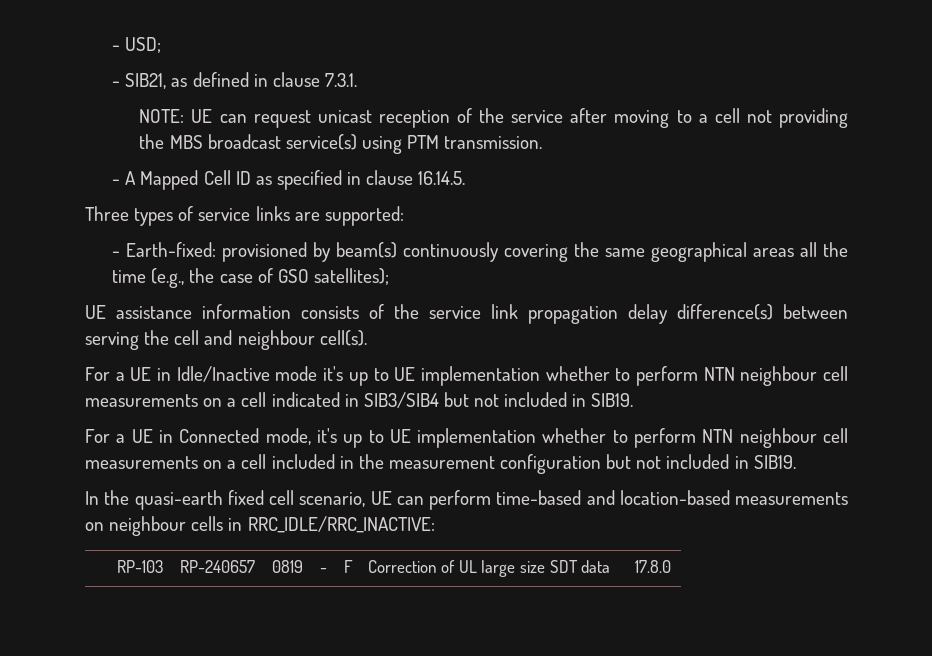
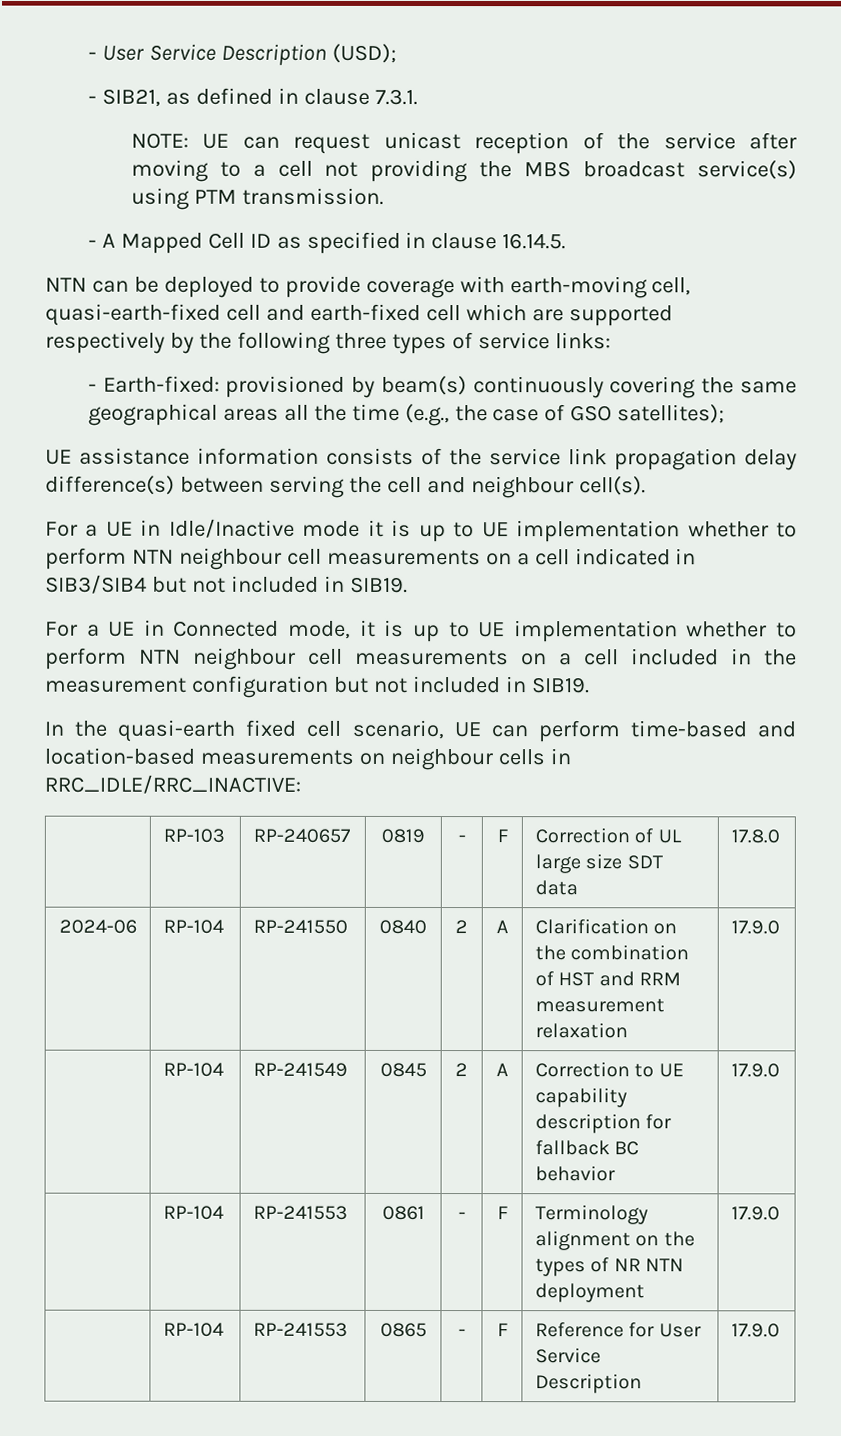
[112,37,162,53] - USD; -> [87,43,397,66] - User Service Description (USD);
[85,206,404,226] Three types of service links are supported: -> [45,275,692,299] [45,303,673,327] [45,331,611,355] NTN can be deployed to provide coverage with earth-moving cell, quasi-earth-fixed cell and earth-fixed cell which are supported respectively by the following three types of service links:
[323,366,344,381] it's -> [367,519,412,537] it is
[316,428,337,443] it's -> [359,619,405,637] it is
(671, 566) none -> [58,919,137,934] [162,919,224,934] [252,919,348,934] [379,919,427,935] [455,920,468,934] [496,920,508,934] [534,919,678,935] [534,945,690,961] [534,971,682,987] [534,998,665,1013] [534,1023,628,1039] [730,920,780,935] [162,1062,224,1077] [252,1062,348,1077] [379,1062,427,1078] [455,1063,468,1077] [496,1063,508,1077] [534,1062,684,1078] [534,1088,627,1108] [534,1114,673,1134] [534,1140,640,1156] [534,1166,616,1182] [730,1063,780,1078] [162,1205,224,1220] [252,1205,348,1220] [381,1205,425,1221] [457,1212,466,1220] [496,1206,508,1220] [534,1205,648,1225] [534,1231,695,1251] [534,1257,685,1277] [534,1283,645,1303] [730,1206,780,1221] [162,1322,224,1337] [252,1322,348,1337] [379,1322,427,1338] [457,1329,466,1337] [496,1323,508,1337] [534,1322,702,1338] [534,1348,601,1364] [534,1374,642,1394] [730,1323,780,1338] // 2024-06 | RP-104 | RP-241550 | 0840 | 2 | A | Clarification on the combination of HST and RRM measurement relaxation | 17.9.0 // | RP-104 | RP-241549 | 0845 | 2 | A | Correction to UE capability description for fallback BC behavior | 17.9.0 // | RP-104 | RP-241553 | 0861 | - | F | Terminology alignment on the types of NR NTN deployment | 17.9.0 // | RP-104 | RP-241553 | 0865 | - | F | Reference for User Service Description | 17.9.0

